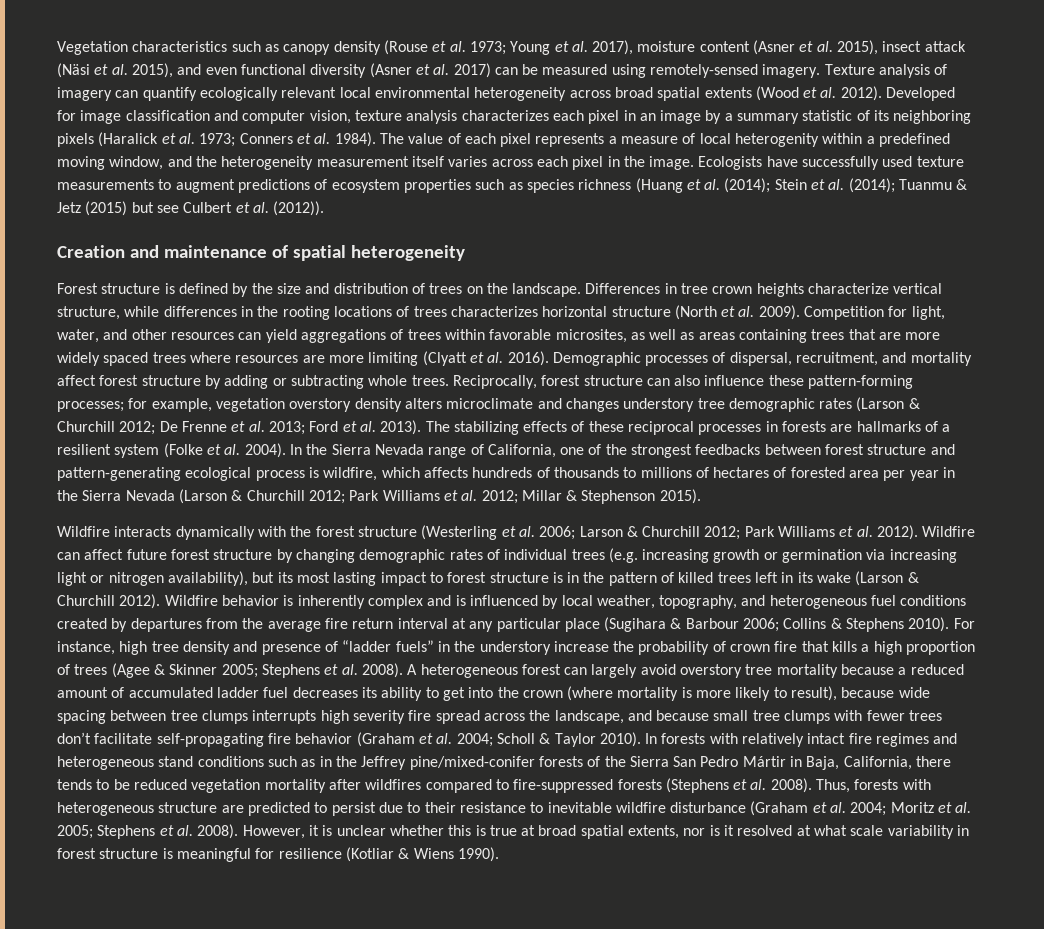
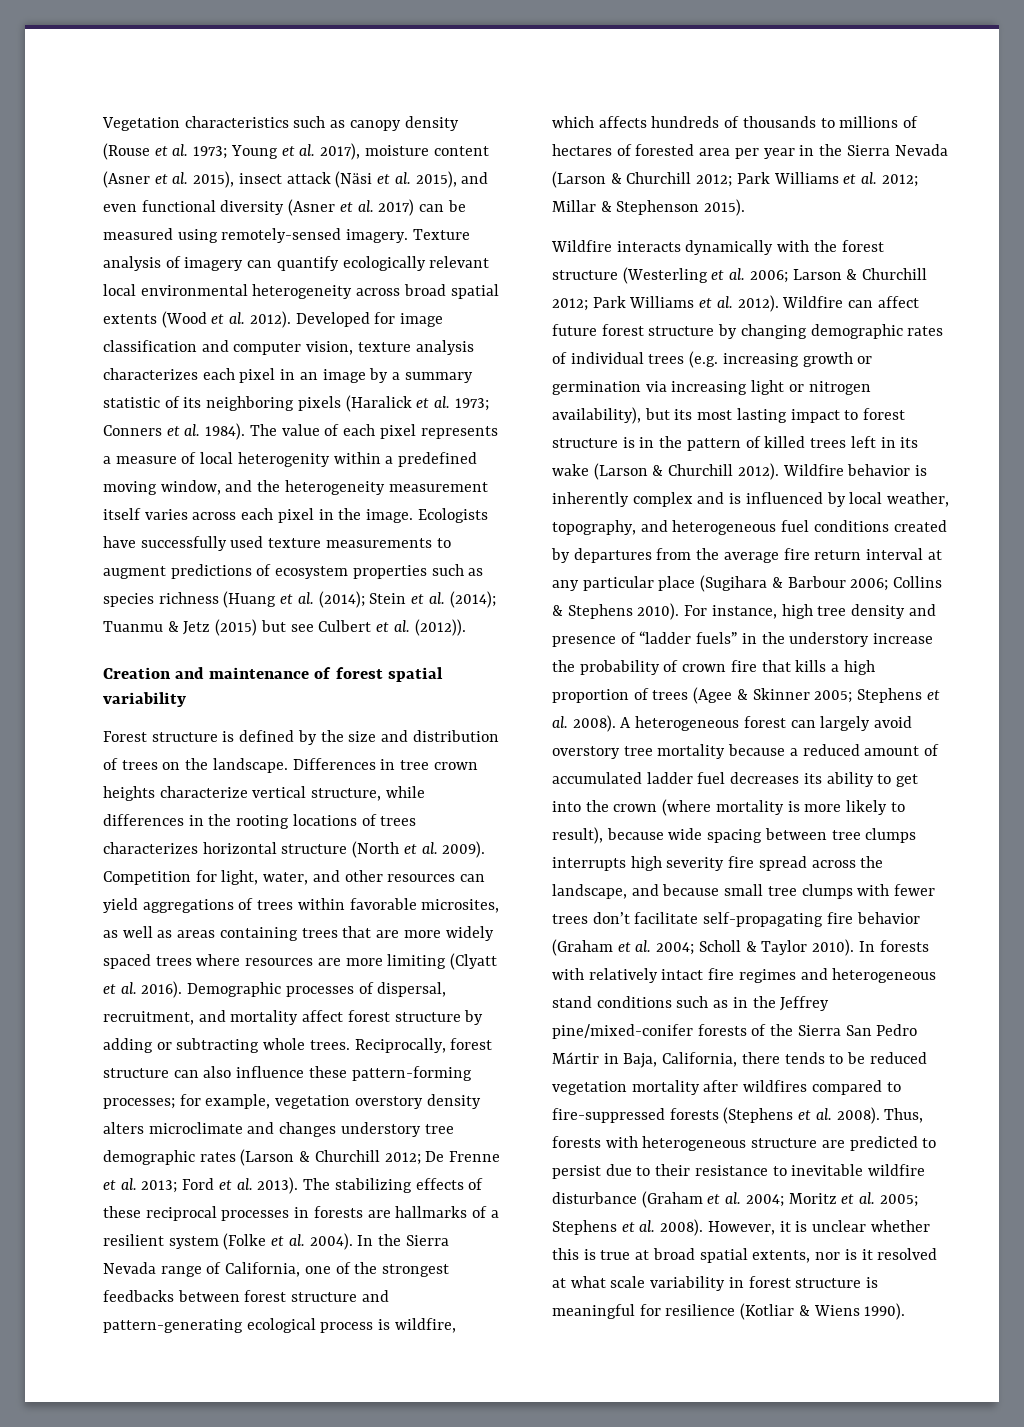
[292,245,465,261] spatial heterogeneity -> [335,667,443,682] [103,692,186,707] forest spatial variability

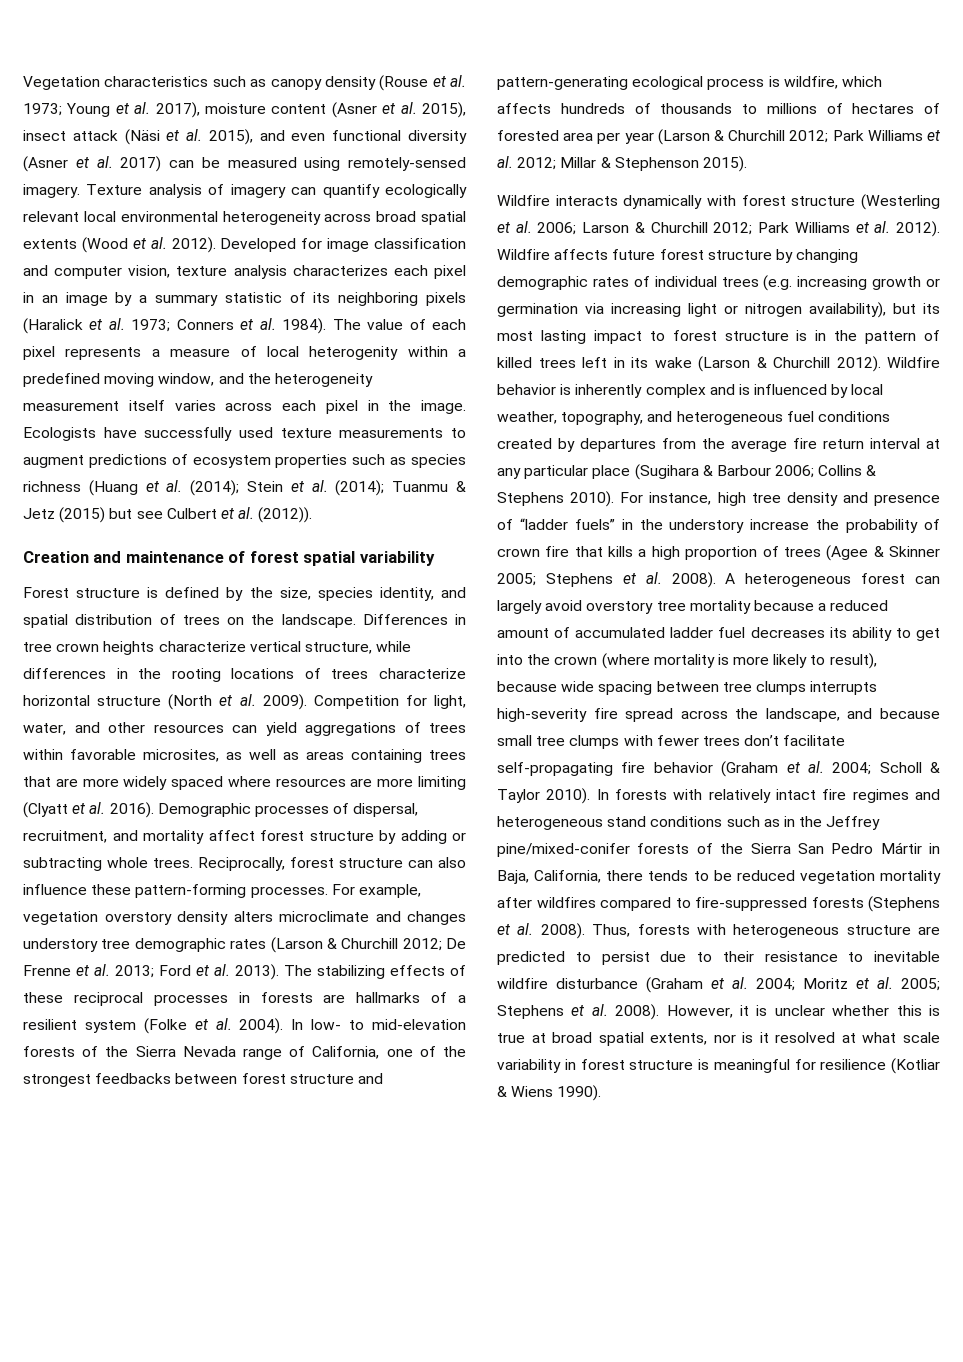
[348,730,409,742] size and -> [279,587,466,601] [23,614,68,628] size, species identity, and spatial
[103,842,198,854] characterizes -> [378,668,466,679] characterize
[155,956,192,966] trees -> (224, 783) none
[103,1094,201,1109] processes; for -> [250,884,355,898] processes. For
(374, 1240) none -> [311,1019,467,1030] [23,1046,99,1057] low- to mid-elevation forests of
[799,144,948,156] in the Sierra Nevada -> (654, 138) none
[813,240,837,252] the -> (736, 200) none
[848,296,919,308] can affect -> [554,249,609,260] affects
[630,856,725,871] high severity -> [497,708,587,722] high-severity

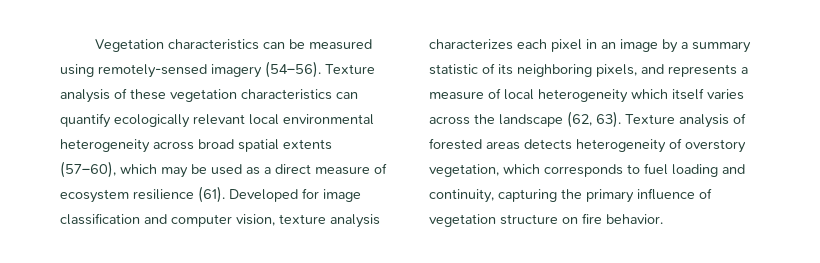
[212,75,466,91] [23,102,466,118] [23,129,467,145] [23,156,162,172] such as canopy density (Rouse et al. 1973; Young et al. 2017), moisture content (Asner et al. 2015), insect attack (Näsi et al. 2015), and even functional diversity (Asner et al. 2017) -> (260, 44) none
[23,184,286,198] imagery. Texture analysis of imagery -> [211,61,375,78] [60,88,332,103] imagery (54–56). Texture analysis of these vegetation characteristics
[81,237,216,253] (Wood et al. 2012). -> [60,161,387,178] [60,186,225,203] (57–60), which may be used as a direct measure of ecosystem resilience (61).
[426,292,467,306] [23,318,466,334] [23,346,55,360] pixels (Haralick et al. 1973; Conners et al. 1984). The value of each pixel -> [596,64,664,77] pixels, and
[309,346,466,360] [23,373,373,387] [23,400,466,414] [23,427,466,441] [23,454,466,468] [23,480,467,496] [23,507,313,523] [23,551,435,566] [23,587,466,601] [23,614,466,628] [23,641,412,655] [23,668,466,682] [23,694,466,710] [23,722,466,736] [23,749,466,763] [23,776,466,790] [23,802,419,818] [23,830,466,844] [23,857,466,871] [23,884,421,898] [23,911,466,925] [23,937,466,953] [23,964,466,980] [23,992,466,1006] [23,1018,467,1034] [23,1046,466,1060] [23,1073,383,1087] [497,76,882,90] [497,103,940,114] [497,129,940,145] [497,156,747,172] [497,194,940,210] [497,221,940,237] [497,249,859,263] [497,275,940,291] [497,302,940,318] [497,330,940,344] [497,356,940,372] [497,384,884,398] [497,411,890,425] [497,438,940,452] [497,464,877,480] [497,491,940,507] [497,518,940,533] [497,545,940,561] [497,572,940,588] [497,600,889,614] [497,627,940,641] [497,653,877,669] [497,681,878,695] [497,708,940,722] [497,735,846,749] [497,761,940,777] [497,788,940,804] [497,816,881,830] [497,842,940,857] [497,870,941,884] [497,896,940,912] [497,923,940,939] [497,951,940,965] [497,977,940,993] [497,1004,940,1020] [497,1032,940,1046] [497,1058,940,1074] [497,1085,602,1101] heterogenity within a predefined moving window, and the heterogeneity measurement itself varies across each pixel in the image. Ecologists have successfully used texture measurements to augment predictions of ecosystem properties such as species richness (Huang et al. (2014); Stein et al. (2014); Tuanmu & Jetz (2015) but see Culbert et al. (2012)). // Creation and maintenance of forest spatial variability // Forest structure is defined by the size, species identity, and spatial distribution of trees on the landscape. Differences in tree crown heights characterize vertical structure, while differences in the rooting locations of trees characterize horizontal structure (North et al. 2009). Competition for light, water, and other resources can yield aggregations of trees within favorable microsites, as well as areas containing trees that are more widely spaced where resources are more limiting (Clyatt et al. 2016). Demographic processes of dispersal, recruitment, and mortality affect forest structure by adding or subtracting whole trees. Reciprocally, forest structure can also influence these pattern-forming processes. For example, vegetation overstory density alters microclimate and changes understory tree demographic rates (Larson & Churchill 2012; De Frenne et al. 2013; Ford et al. 2013). The stabilizing effects of these reciprocal processes in forests are hallmarks of a resilient system (Folke et al. 2004). In low- to mid-elevation forests of the Sierra Nevada range of California, one of the strongest feedbacks between forest structure and pattern-generating ecological process is wildfire, which affects hundreds of thousands to millions of hectares of forested area per year (Larson & Churchill 2012; Park Williams et al. 2012; Millar & Stephenson 2015). // Wildfire interacts dynamically with forest structure (Westerling et al. 2006; Larson & Churchill 2012; Park Williams et al. 2012). Wildfire affects future forest structure by changing demographic rates of individual trees (e.g. increasing growth or germination via increasing light or nitrogen availability), but its most lasting impact to forest structure is in the pattern of killed trees left in its wake (Larson & Churchill 2012). Wildfire behavior is inherently complex and is influenced by local weather, topography, and heterogeneous fuel conditions created by departures from the average fire return interval at any particular place (Sugihara & Barbour 2006; Collins & Stephens 2010). For instance, high tree density and presence of “ladder fuels” in the understory increase the probability of crown fire that kills a high proportion of trees (Agee & Skinner 2005; Stephens et al. 2008). A heterogeneous forest can largely avoid overstory tree mortality because a reduced amount of accumulated ladder fuel decreases its ability to get into the crown (where mortality is more likely to result), because wide spacing between tree clumps interrupts high-severity fire spread across the landscape, and because small tree clumps with fewer trees don’t facilitate self-propagating fire behavior (Graham et al. 2004; Scholl & Taylor 2010). In forests with relatively intact fire regimes and heterogeneous stand conditions such as in the Jeffrey pine/mixed-conifer forests of the Sierra San Pedro Mártir in Baja, California, there tends to be reduced vegetation mortality after wildfires compared to fire-suppressed forests (Stephens et al. 2008). Thus, forests with heterogeneous structure are predicted to persist due to their resistance to inevitable wildfire disturbance (Graham et al. 2004; Moritz et al. 2005; Stephens et al. 2008). However, it is unclear whether this is true at broad spatial extents, nor is it resolved at what scale variability in forest structure is meaningful for resilience (Kotliar & Wiens 1990). -> [538,88,744,103] [429,111,746,128] [429,138,746,153] [429,163,745,177] [429,188,712,203] [429,213,663,227] heterogeneity which itself varies across the landscape (62, 63). Texture analysis of forested areas detects heterogeneity of overstory vegetation, which corresponds to fuel loading and continuity, capturing the primary influence of vegetation structure on fire behavior.

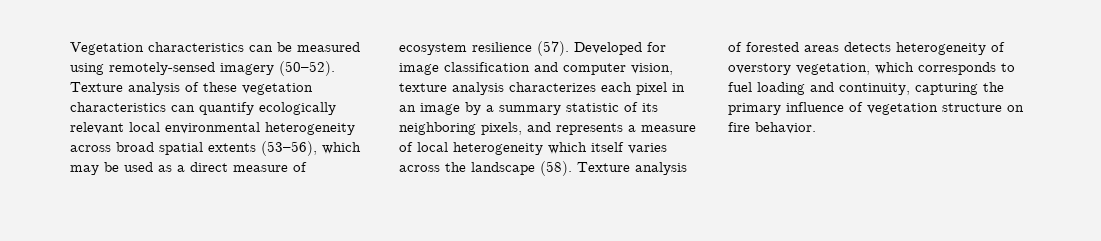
[265,61,321,78] (54–56). -> [279,61,335,76] (50–52).
[60,161,116,178] (57–60), -> [261,141,317,156] (53–56),
[198,186,225,203] (61). -> [537,41,569,56] (57).
[567,111,621,128] (62, 63). -> [540,161,572,176] (58).

